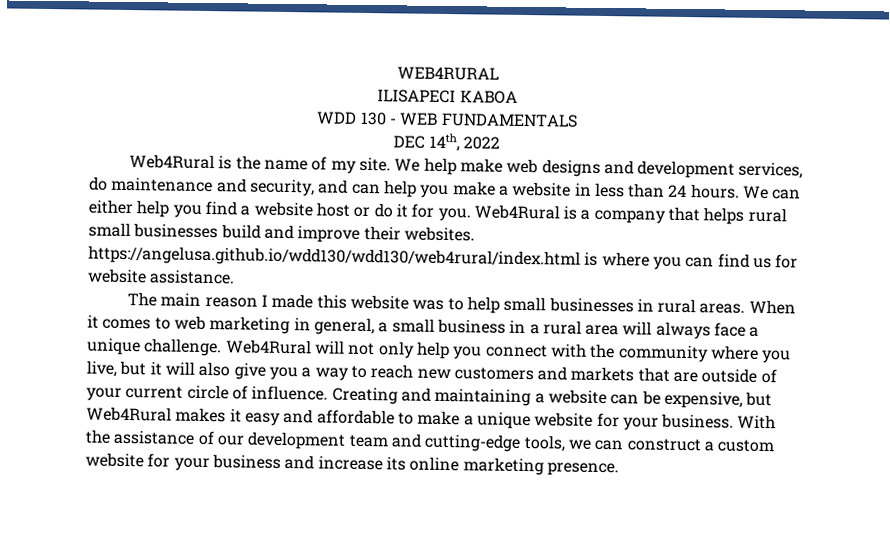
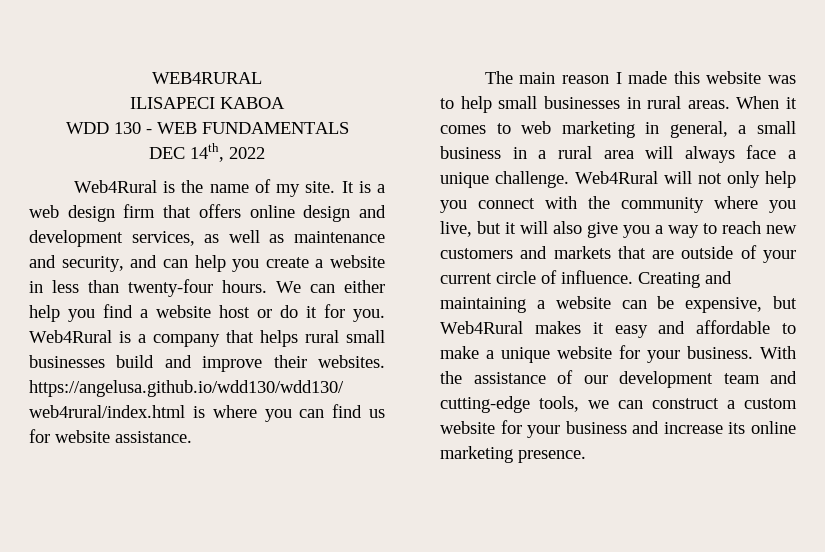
[394,157,804,179] [89,176,108,191] We help make web designs and development services, do -> [341,181,385,193] [29,204,387,222] [29,230,285,247] It is a web design firm that offers online design and development services, as well as
[452,181,496,196] make -> [265,257,309,268] create
[668,184,688,198] 24 -> [128,279,213,297] twenty-four

